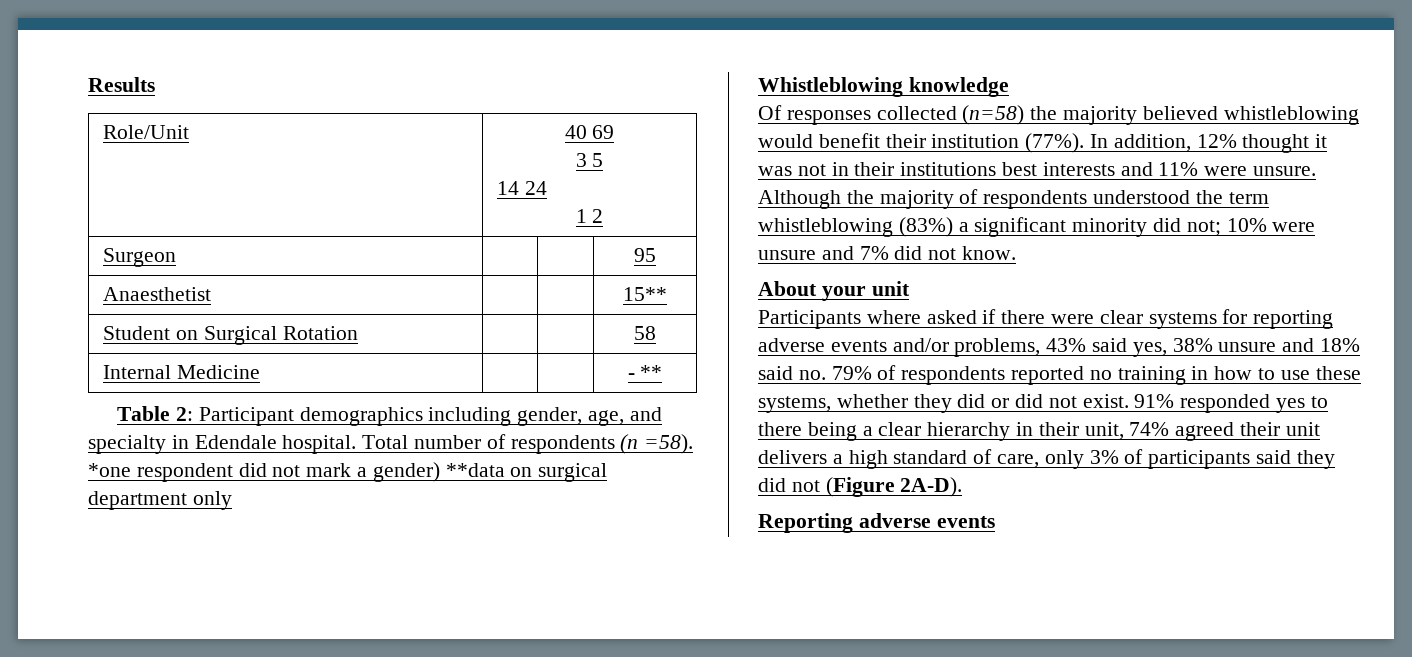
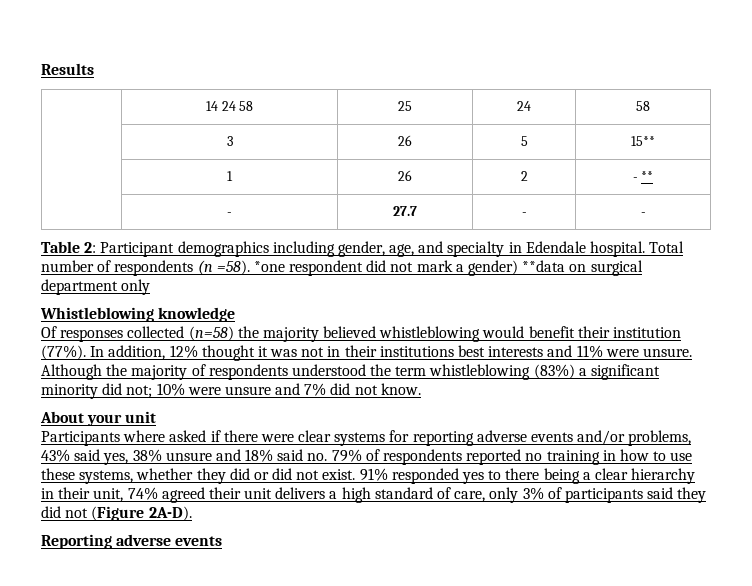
[103,125,190,139] [564,125,615,139] [575,153,604,167] [497,181,548,195] [575,209,604,223] [103,248,177,267] [634,248,656,262] [103,287,212,301] [623,287,667,301] [103,326,358,345] [634,326,656,340] [103,365,261,379] [627,365,663,379] Role/Unit | 40 69 // 3 5 // 14 24 // 1 2 // Surgeon | | | 95 // Anaesthetist | | | 15** // Student on Surgical Rotation | | | 58 // Internal Medicine | | | - ** -> [205,101,254,111] [398,101,412,111] [517,101,531,111] [636,101,650,111] [226,136,233,146] [398,135,412,146] [520,136,528,146] [631,136,655,146] [227,171,233,181] [398,170,412,181] [520,171,528,181] [632,171,654,181] [227,212,232,216] [393,206,417,216] [521,212,527,216] [640,212,646,216] | 14 24 58 | 25 | 24 | 58 // | 3 | 26 | 5 | 15** // | 1 | 26 | 2 | - ** // | - | 27.7 | - | -

